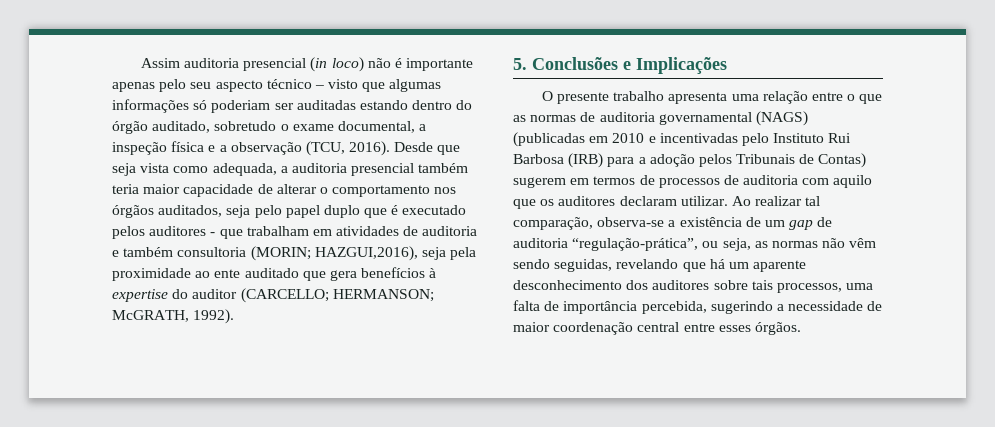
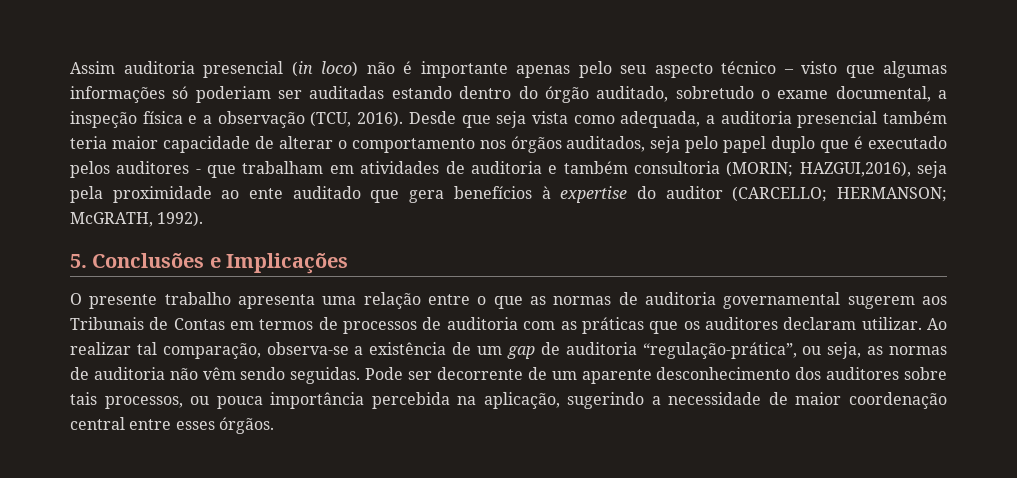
[755,111,808,126] [513,132,852,147] [513,153,867,168] [513,177,566,188] (NAGS) (publicadas em 2010 e incentivadas pelo Instituto Rui Barbosa (IRB) para a adoção pelos Tribunais de Contas) sugerem -> [847,296,948,309] [70,317,225,330] sugerem aos Tribunais de Contas
[833,175,873,188] aquilo -> [560,317,644,334] as práticas
(818, 244) none -> [70,367,165,380] de auditoria
[554,259,725,272] seguidas, revelando que há -> [290,367,547,384] seguidas. Pode ser decorrente de
[846,283,874,290] [513,300,707,314] uma falta de importância percebida, -> [190,392,560,409] ou pouca importância percebida na aplicação,

